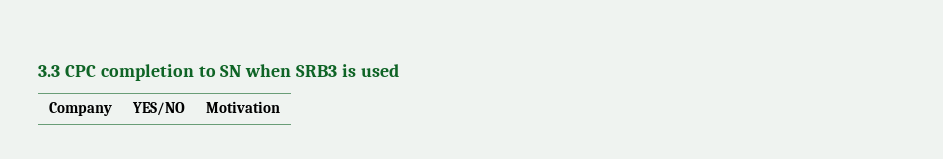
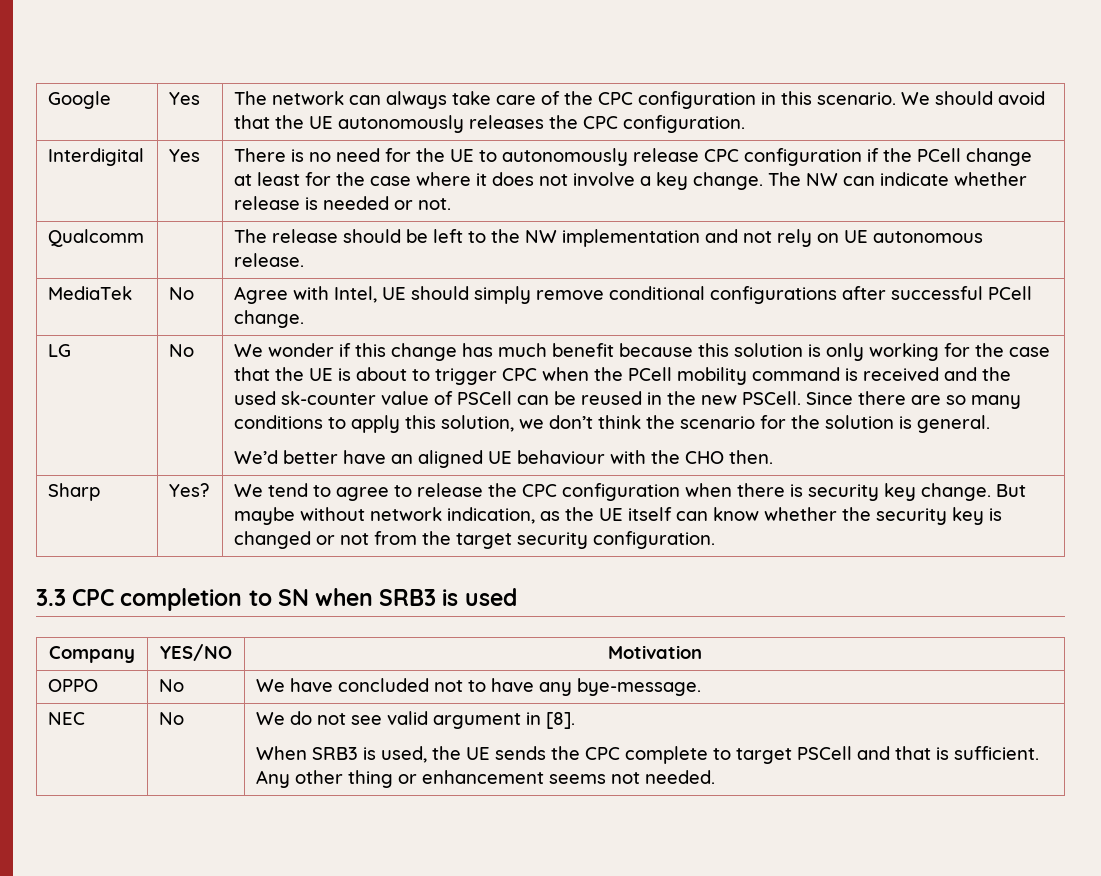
(38, 71) none -> [48,91,112,109] [169,92,201,105] [234,91,1046,109] [234,115,746,133] [48,148,145,166] [169,149,201,162] [234,148,1033,166] [234,172,1028,190] [234,196,452,210] [48,229,145,247] [234,229,984,247] [234,253,305,267] [48,286,133,300] [169,287,195,300] [234,286,1033,304] [234,310,305,328] [48,344,72,357] [169,344,195,357] [234,343,1051,361] [234,367,1012,385] [234,391,1022,409] [234,415,991,433] [234,450,774,468] [48,483,101,501] [169,483,210,497] [234,483,1027,501] [234,507,1003,525] [234,531,716,549] Google | Yes | The network can always take care of the CPC configuration in this scenario. We should avoid that the UE autonomously releases the CPC configuration. // Interdigital | Yes | There is no need for the UE to autonomously release CPC configuration if the PCell change at least for the case where it does not involve a key change. The NW can indicate whether release is needed or not. // Qualcomm | | The release should be left to the NW implementation and not rely on UE autonomous release. // MediaTek | No | Agree with Intel, UE should simply remove conditional configurations after successful PCell change. // LG | No | We wonder if this change has much benefit because this solution is only working for the case that the UE is about to trigger CPC when the PCell mobility command is received and the used sk-counter value of PSCell can be reused in the new PSCell. Since there are so many conditions to apply this solution, we don’t think the scenario for the solution is general. // We’d better have an aligned UE behaviour with the CHO then. // Sharp | Yes? | We tend to agree to release the CPC configuration when there is security key change. But maybe without network indication, as the UE itself can know whether the security key is changed or not from the target security configuration. //
(280, 107) none -> [48,679,99,692] [159,679,185,692] [256,678,702,696] [48,712,86,725] [159,712,185,725] [256,711,576,729] [256,746,1040,764] [256,770,716,788] // OPPO | No | We have concluded not to have any bye-message. // NEC | No | We do not see valid argument in [8]. // When SRB3 is used, the UE sends the CPC complete to target PSCell and that is sufficient. Any other thing or enhancement seems not needed.

